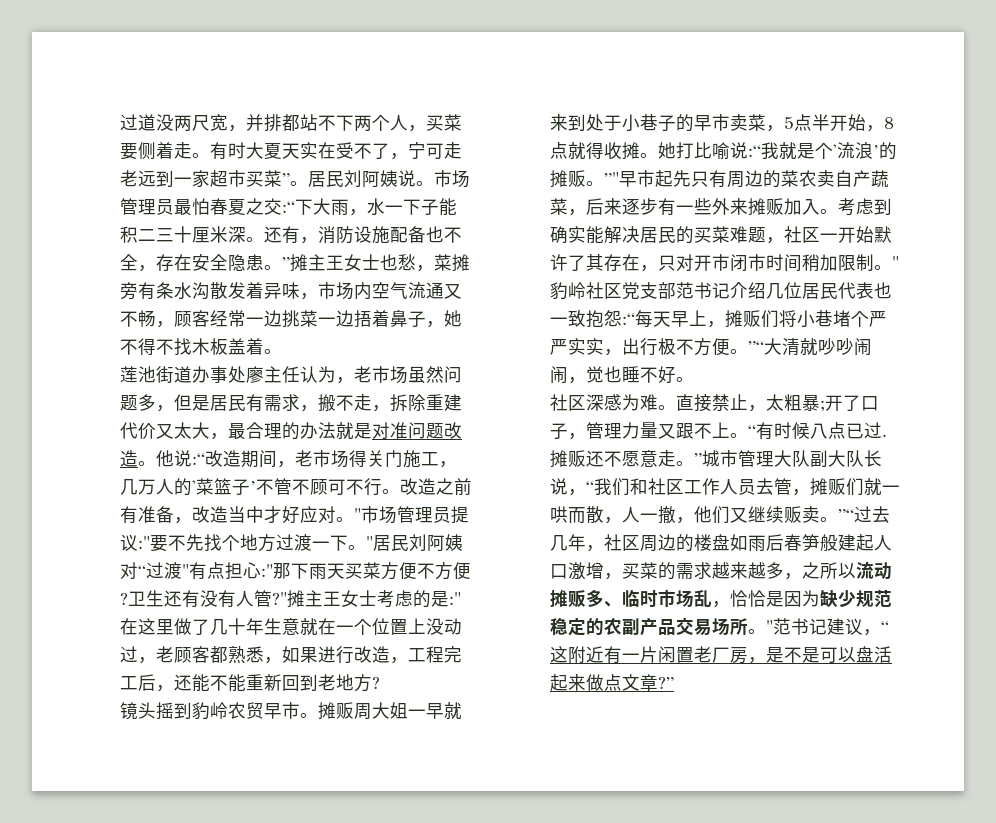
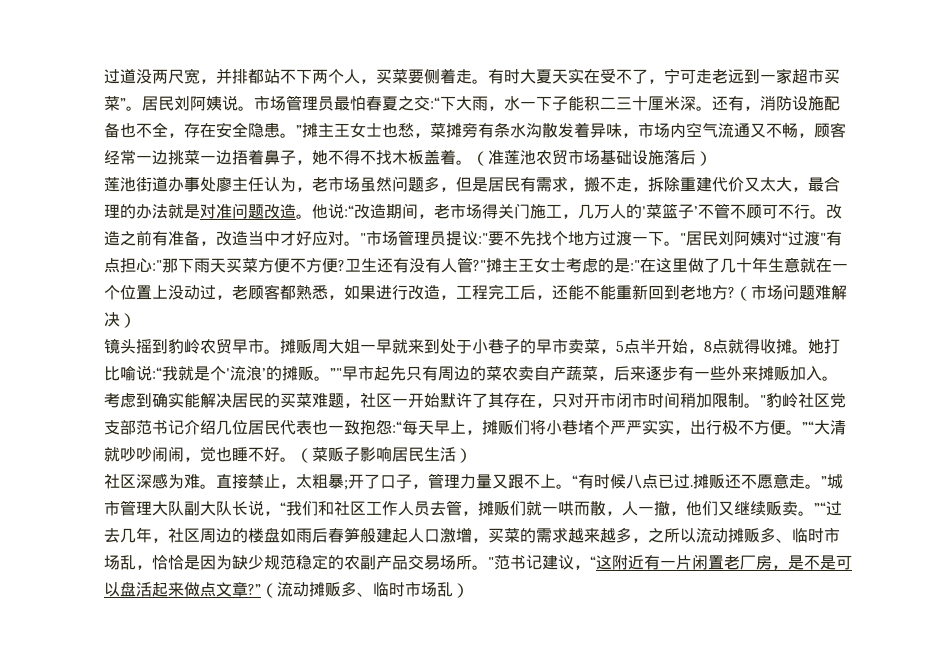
(283, 351) none -> [472,149,713,166] （准莲池农贸市场基础设施落后）
(381, 683) none -> [735,284,848,301] [104,312,137,328] （市场问题难解决）
(695, 379) none -> [296,446,473,463] （菜贩子影响居民生活）
(675, 683) none -> [261,581,470,598] （流动摊贩多、临时市场乱）

